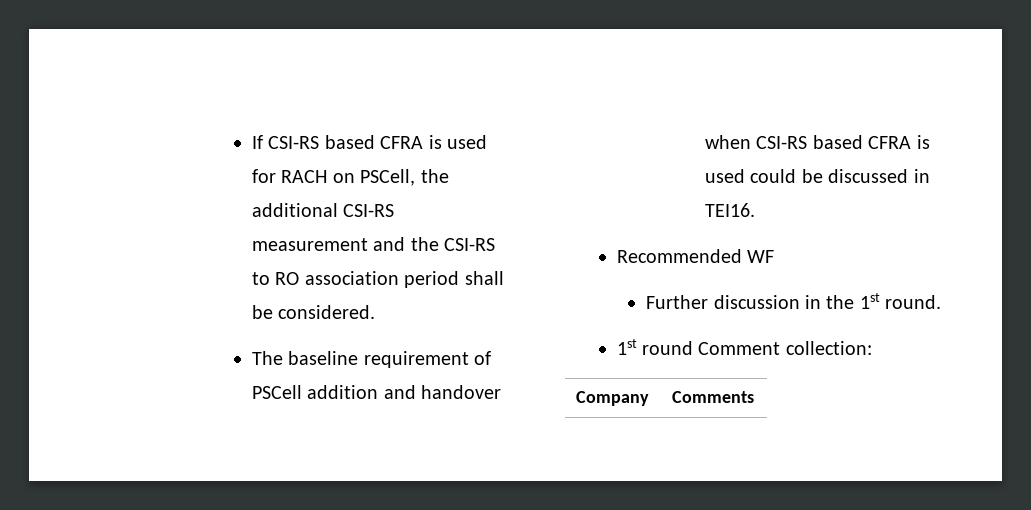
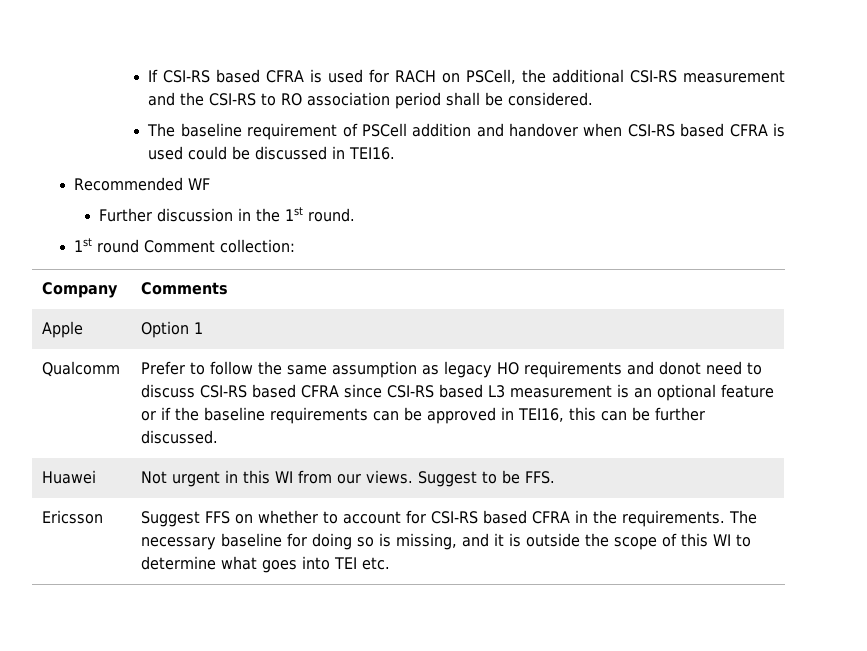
(755, 397) none -> [42,321,84,338] [141,321,204,338] [42,361,121,377] [141,361,763,378] [141,384,775,401] [141,407,706,424] [141,430,219,444] [42,470,97,484] [141,470,556,487] [42,510,104,524] [141,510,758,527] [141,533,752,550] [141,556,391,573] // Apple | Option 1 // Qualcomm | Prefer to follow the same assumption as legacy HO requirements and donot need to discuss CSI-RS based CFRA since CSI-RS based L3 measurement is an optional feature or if the baseline requirements can be approved in TEI16, this can be further discussed. // Huawei | Not urgent in this WI from our views. Suggest to be FFS. // Ericsson | Suggest FFS on whether to account for CSI-RS based CFRA in the requirements. The necessary baseline for doing so is missing, and it is outside the scope of this WI to determine what goes into TEI etc.

